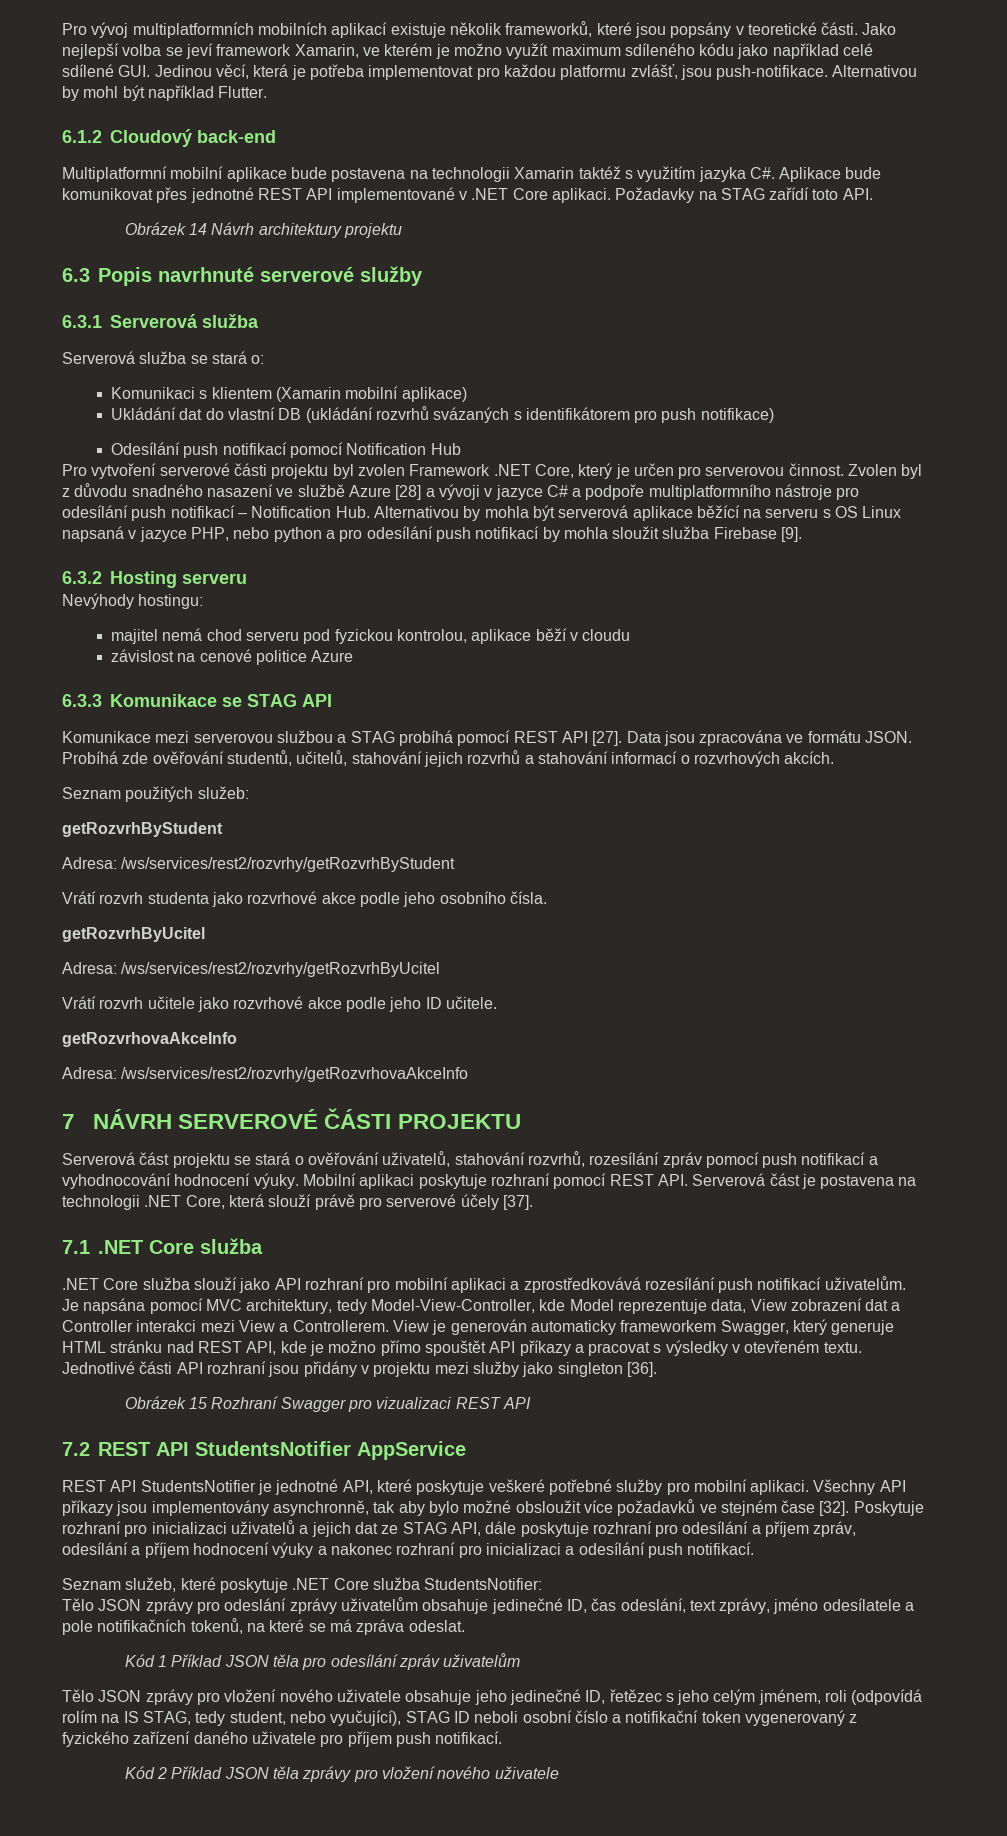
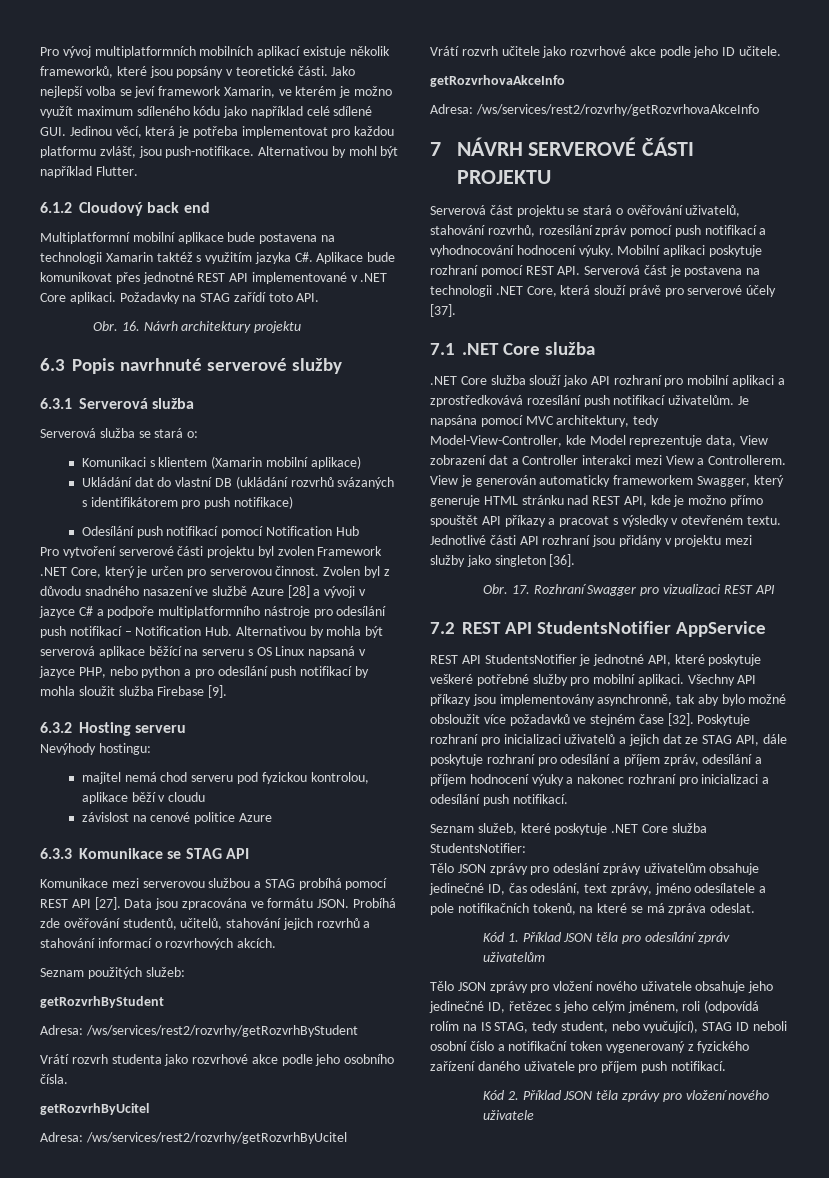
[197,130,276,143] back-end -> [147,202,210,213] back end
[124,222,207,235] Obrázek 14 -> [93,321,140,331] Obr. 16.
[124,1396,207,1409] Obrázek 15 -> [483,584,530,594] Obr. 17.
[157,1655,167,1667] 1 -> [507,933,519,942] 1.
[156,1767,167,1779] 2 -> [507,1091,519,1100] 2.

